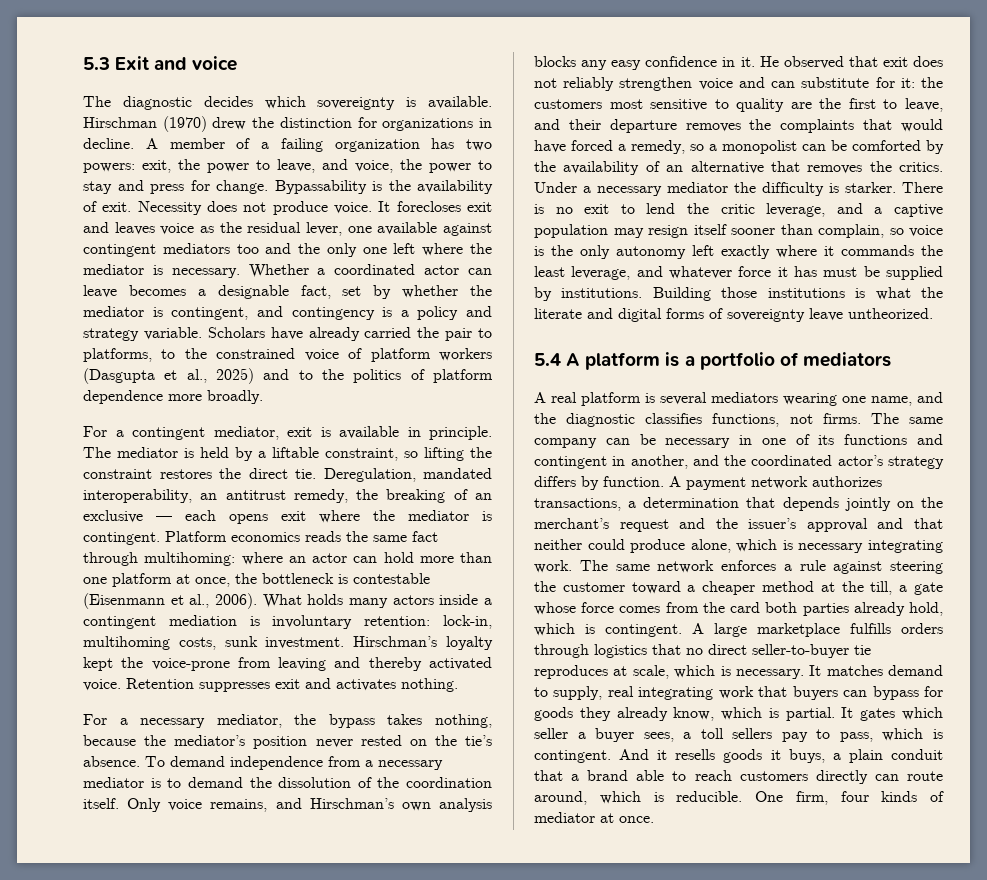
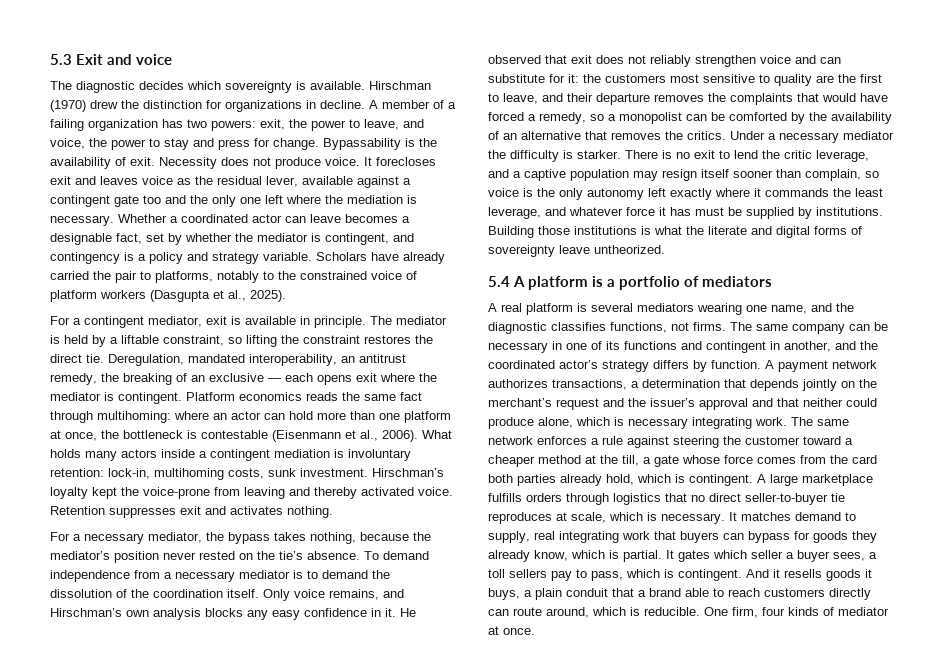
[347,226,372,233] one -> (298, 181) none
[83,243,230,257] contingent mediators -> [403,178,411,185] [50,195,139,207] a contingent gate
[83,264,144,275] mediator -> [347,195,403,204] mediation
(152, 355) none -> [217,271,259,283] notably
[216,368,493,384] [83,390,263,404] 2025) and to the politics of platform dependence more broadly. -> [250,290,286,302] 2025).

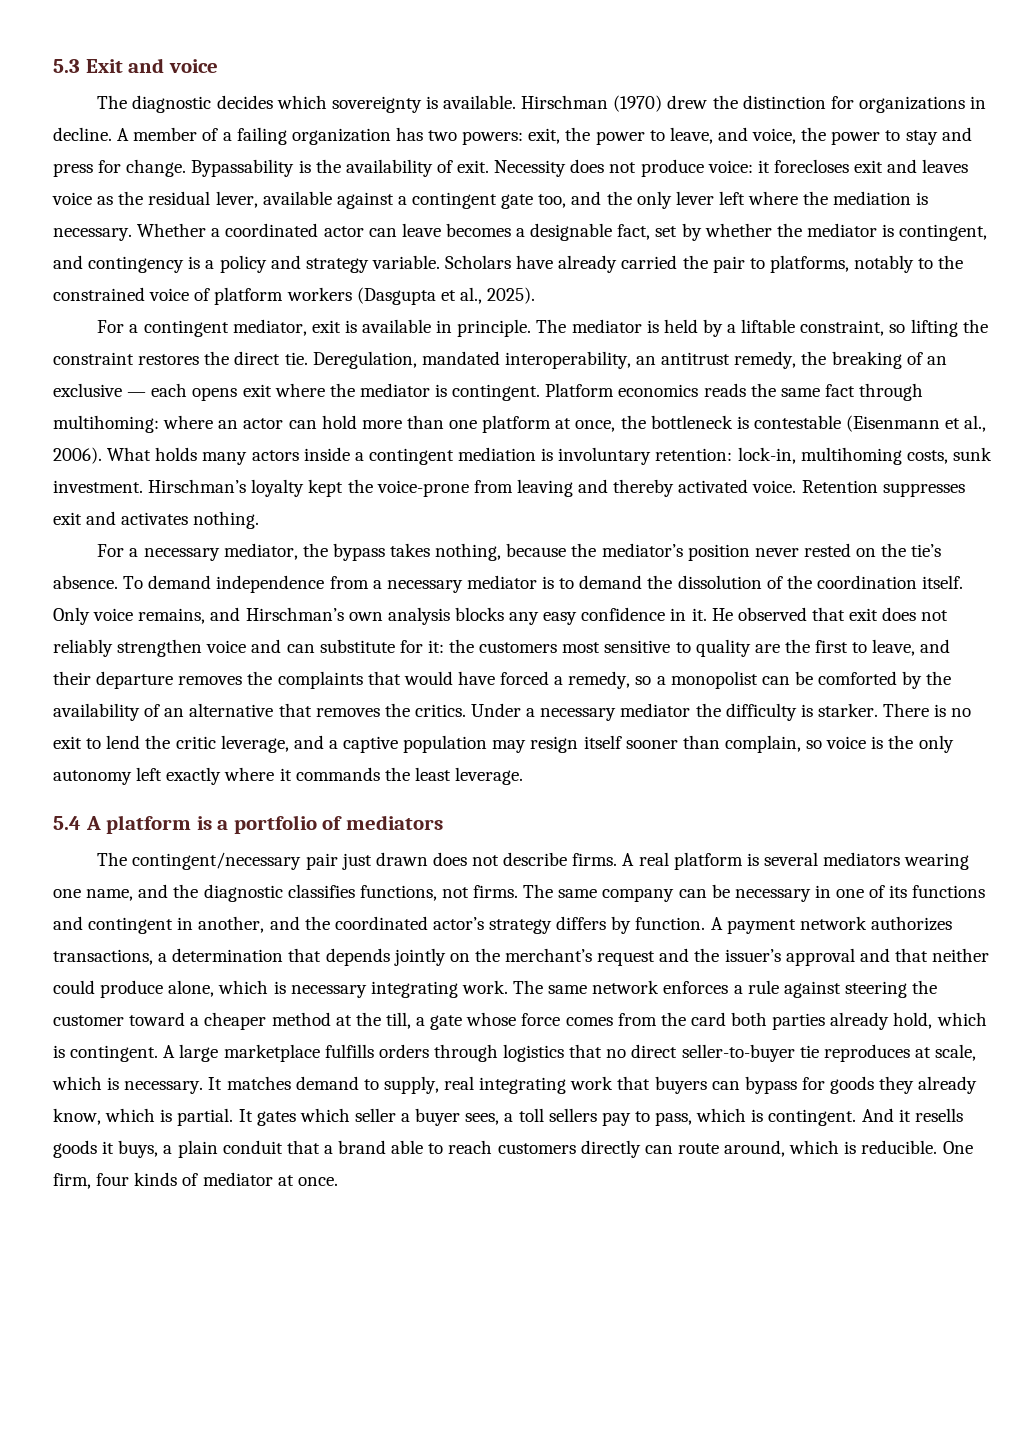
[325,157,372,166] voice. It -> [707,160,770,173] voice: it
[143,195,161,204] too -> [538,194,567,208] too,
[240,197,261,204] one -> [675,191,714,205] lever
[488,207,883,219] [488,226,862,238] [488,245,665,257] leverage, and whatever force it has must be supplied by institutions. Building those institutions is what the literate and digital forms of sovereignty leave untheorized. -> [455,767,524,785] leverage.
(772, 281) none -> [97,852,618,870] The contingent/necessary pair just drawn does not describe firms.

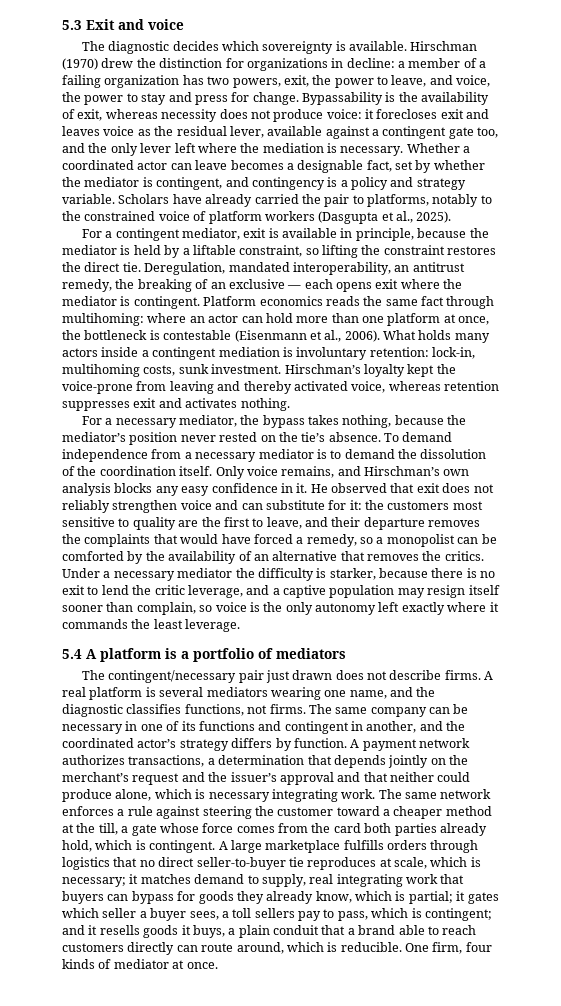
[53,127,130,141] decline. A -> [346,58,405,68] decline: a
[462,131,524,145] powers: -> [232,78,281,88] powers,
[457,160,567,177] exit. Necessity -> [77,109,218,122] exit, whereas necessity
[457,319,567,337] principle. The -> [355,228,489,241] principle, because the
[752,480,878,493] voice. Retention -> [351,381,499,393] voice, whereas retention
[817,703,930,717] starker. There -> [329,568,464,580] starker, because there
[124,1077,223,1094] necessary. It -> [62,874,139,887] necessary; it
[177,1108,253,1126] partial. It -> [408,891,466,904] partial; it
[768,1108,894,1126] contingent. And -> [424,908,492,921] [62,925,85,935] contingent; and

